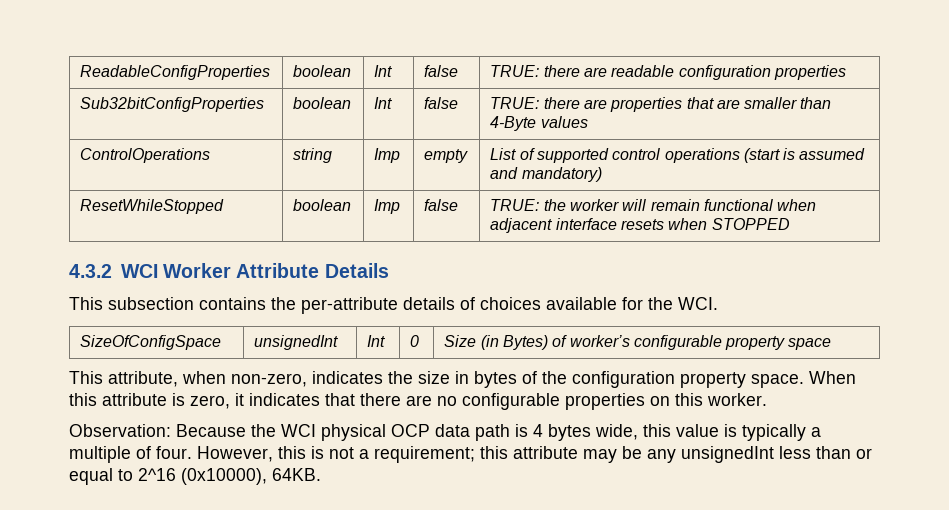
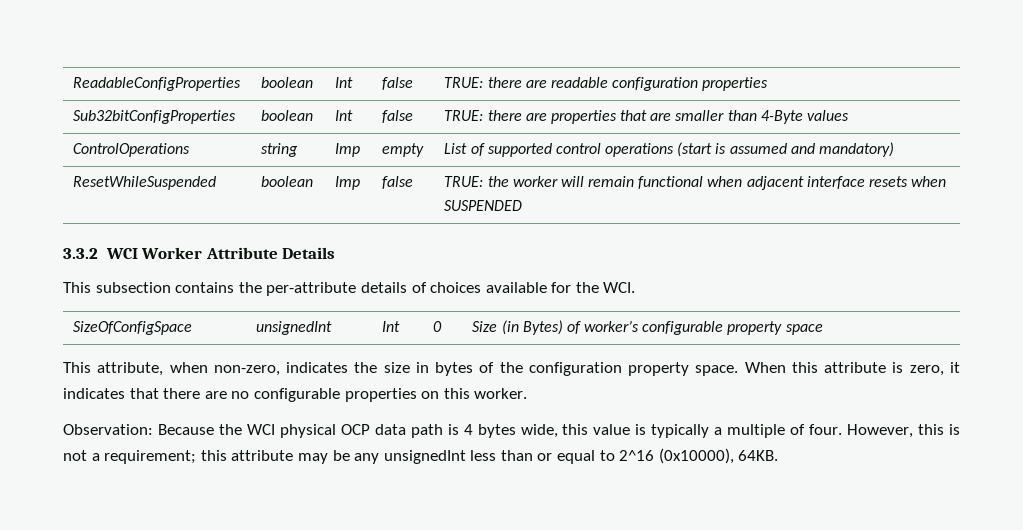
[80,199,225,214] ResetWhileStopped -> [73,176,217,190] ResetWhileSuspended
[711,218,790,230] [69,264,112,278] STOPPED // 4.3.2 -> [444,200,523,211] [63,248,98,259] SUSPENDED // 3.3.2

